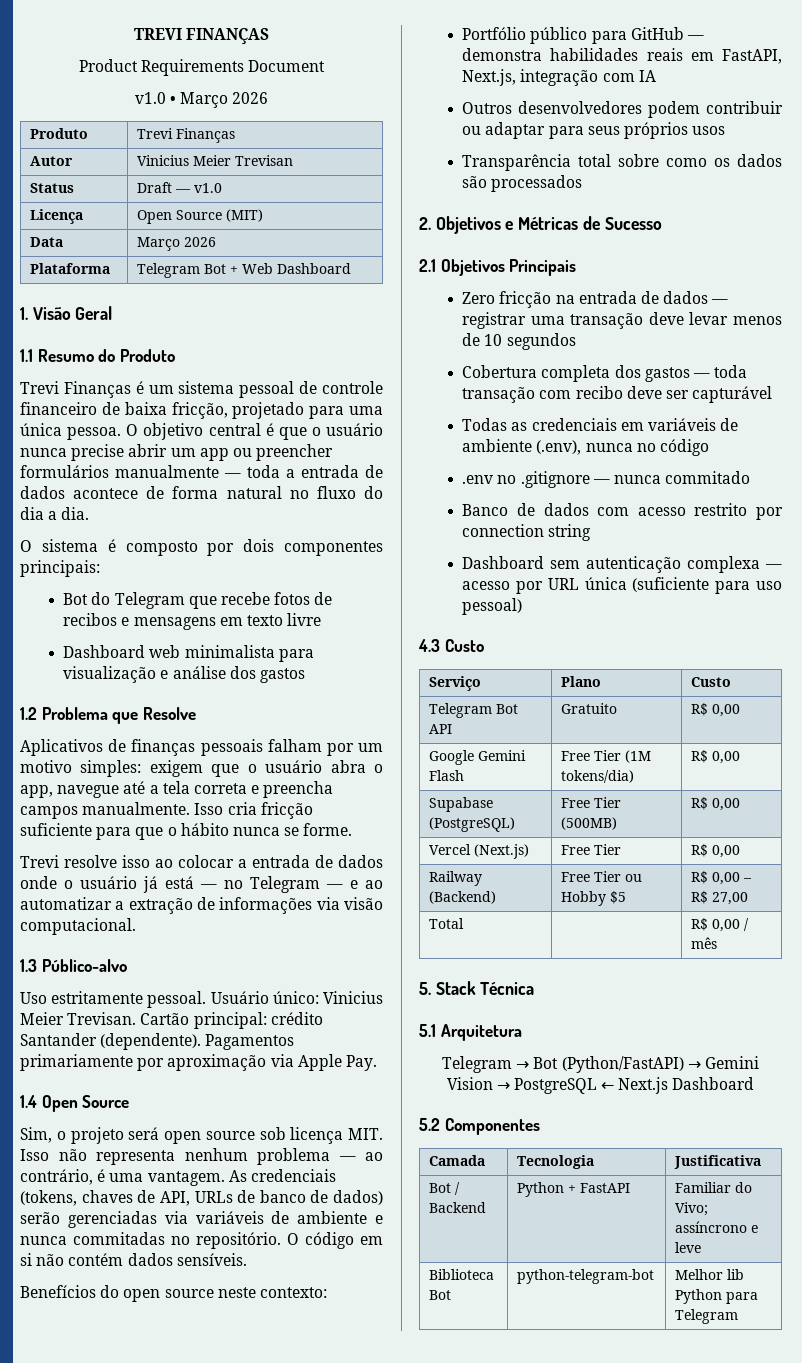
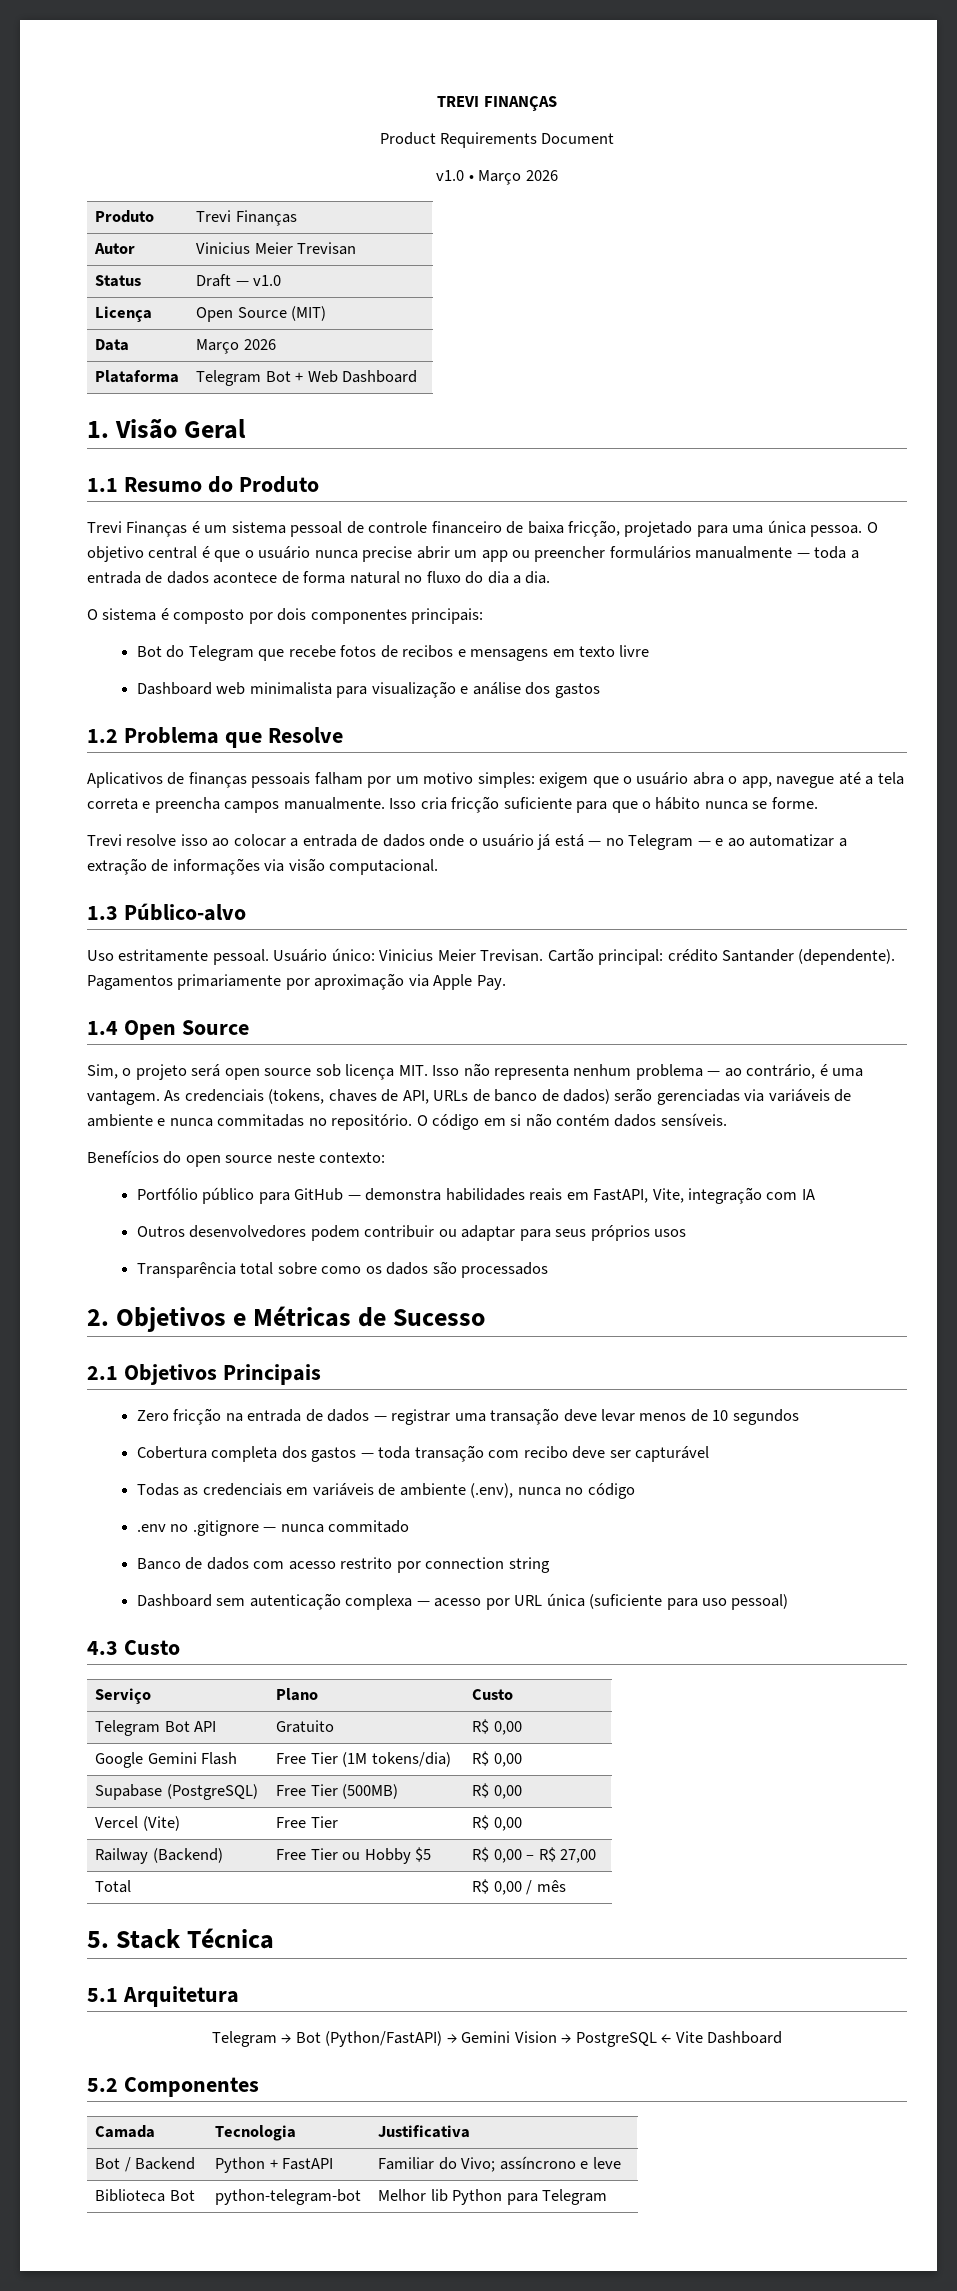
[462,69,517,86] Next.js, -> [652,1188,684,1203] Vite,
[474,844,530,859] (Next.js) -> [142,1816,180,1831] (Vite)
[618,1077,669,1094] Next.js -> [675,2031,703,2043] Vite

